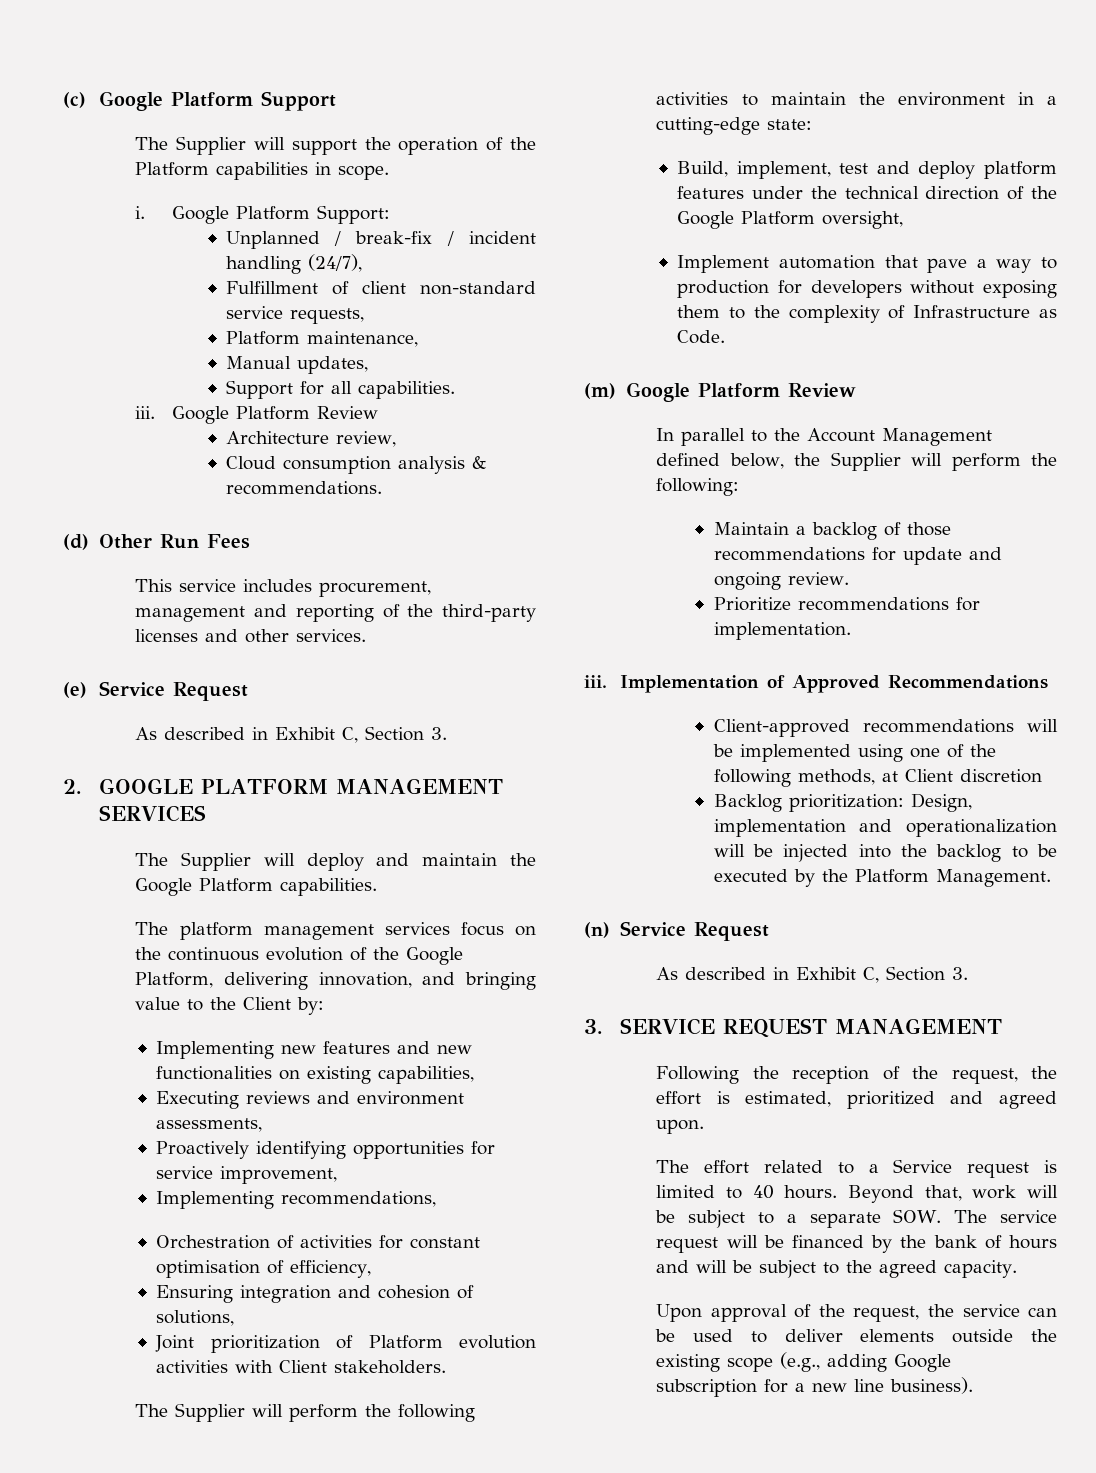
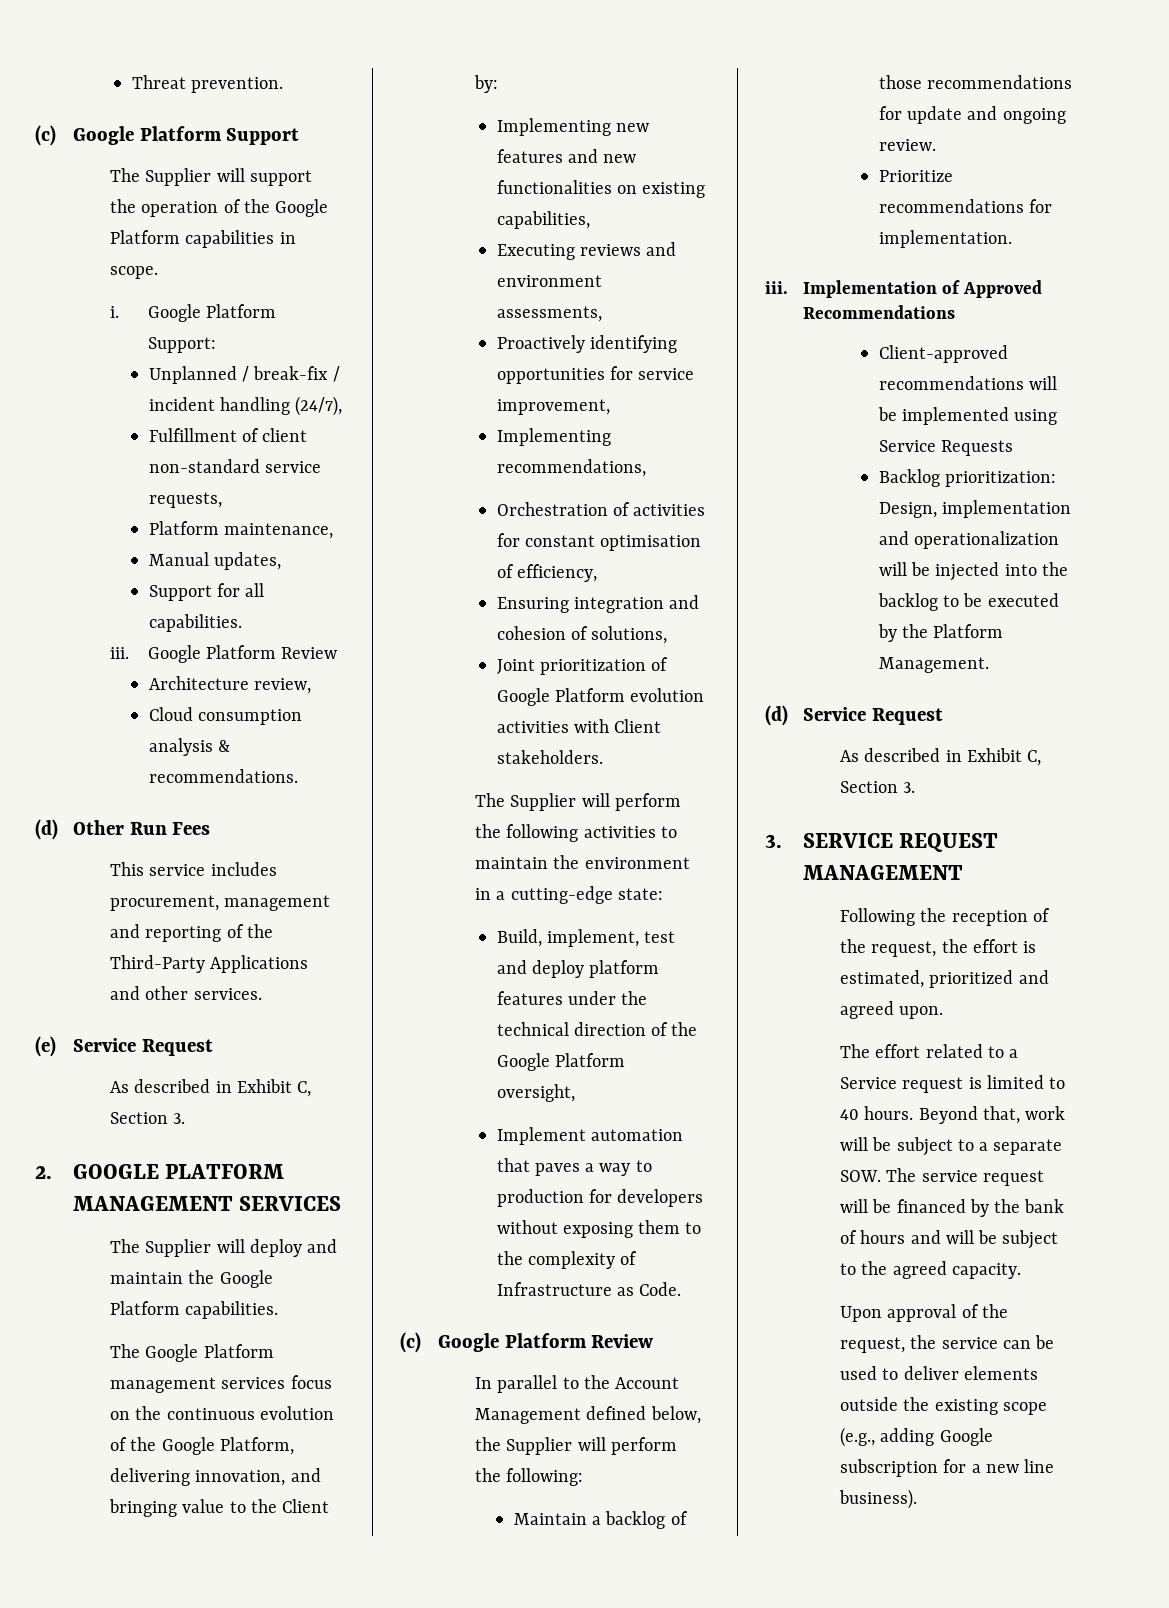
(63, 100) none -> [131,75,283,93] Threat prevention. //
(536, 143) none -> [275,199,329,217] Google
[442,604,536,622] [135,629,199,642] third-party licenses -> [110,955,309,973] Third-Party Applications
[179,922,253,940] platform -> [145,1344,274,1362] Google Platform
(354, 1342) none -> [496,688,550,706] Google
[927,258,968,273] pave -> [534,1163,580,1176] paves
[584,383,616,399] (m) -> [400,1332,421,1353] (c)
[909,744,996,758] [713,769,1042,787] one of the following methods, at Client discretion -> [878,440,1014,456] Service Requests
[584,922,610,938] (n) -> [765,705,788,726] (d)

